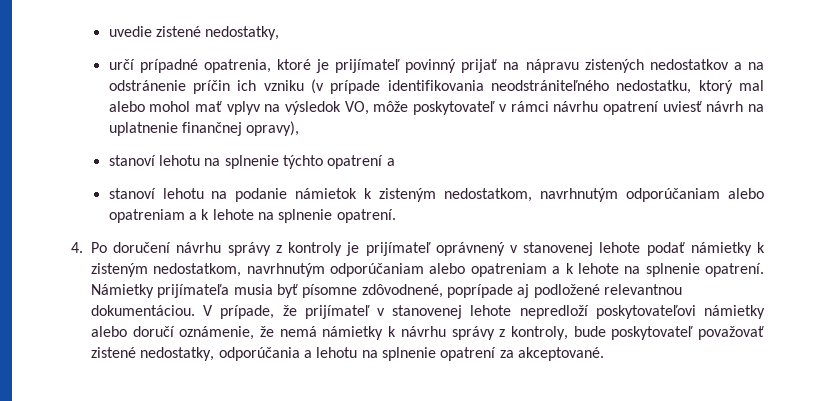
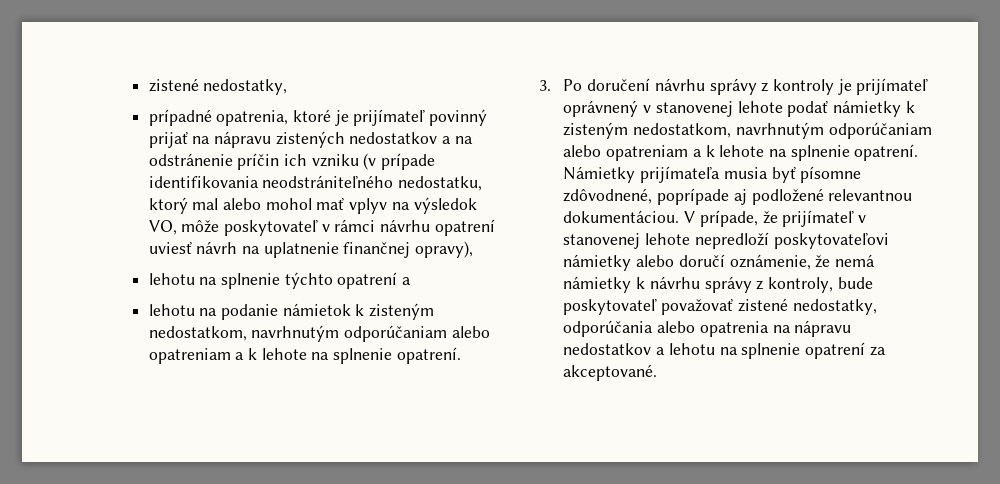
[108,26,152,37] uvedie -> (148, 85) none
[108,59,135,70] určí -> (288, 87) none
[108,155,156,166] stanoví -> (474, 249) none
[108,188,156,199] stanoví -> (412, 281) none
[71,242,83,253] 4. -> [539,80,551,91] 3.
(300, 354) none -> [657,320,852,337] [563,343,652,355] alebo opatrenia na nápravu nedostatkov

